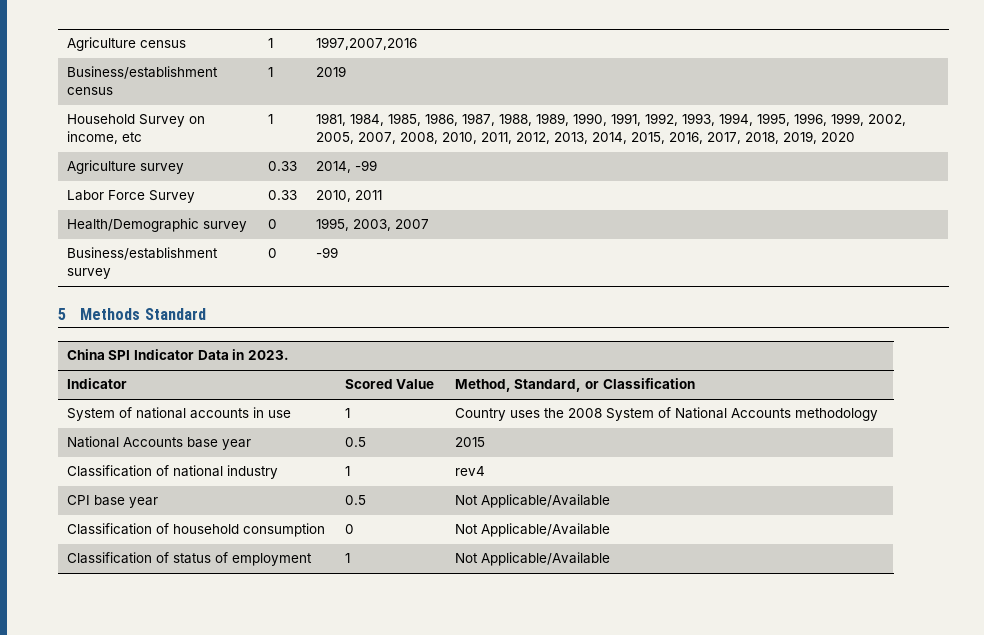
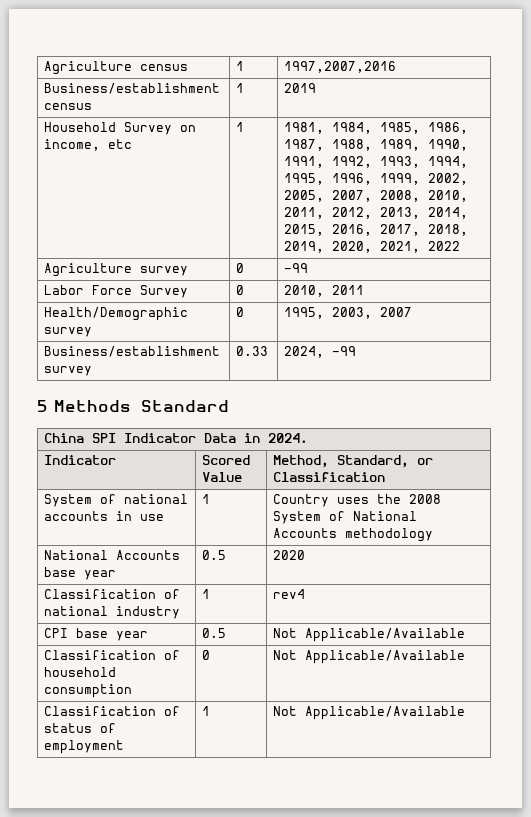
[820,132,855,142] 2020 -> [332,241,461,253] 2020, 2021, 2022
[267,161,297,171] [315,161,351,173] 0.33 | 2014, -> [236,263,245,273] 0 |
[267,190,297,200] 0.33 -> [236,285,245,295] 0
[267,248,277,258] 0 | -> [236,346,269,356] [284,346,325,358] 0.33 | 2024,
[248,350,290,360] 2023. -> [268,433,309,443] 2024.
[454,437,485,447] 2015 -> [273,550,306,560] 2020

